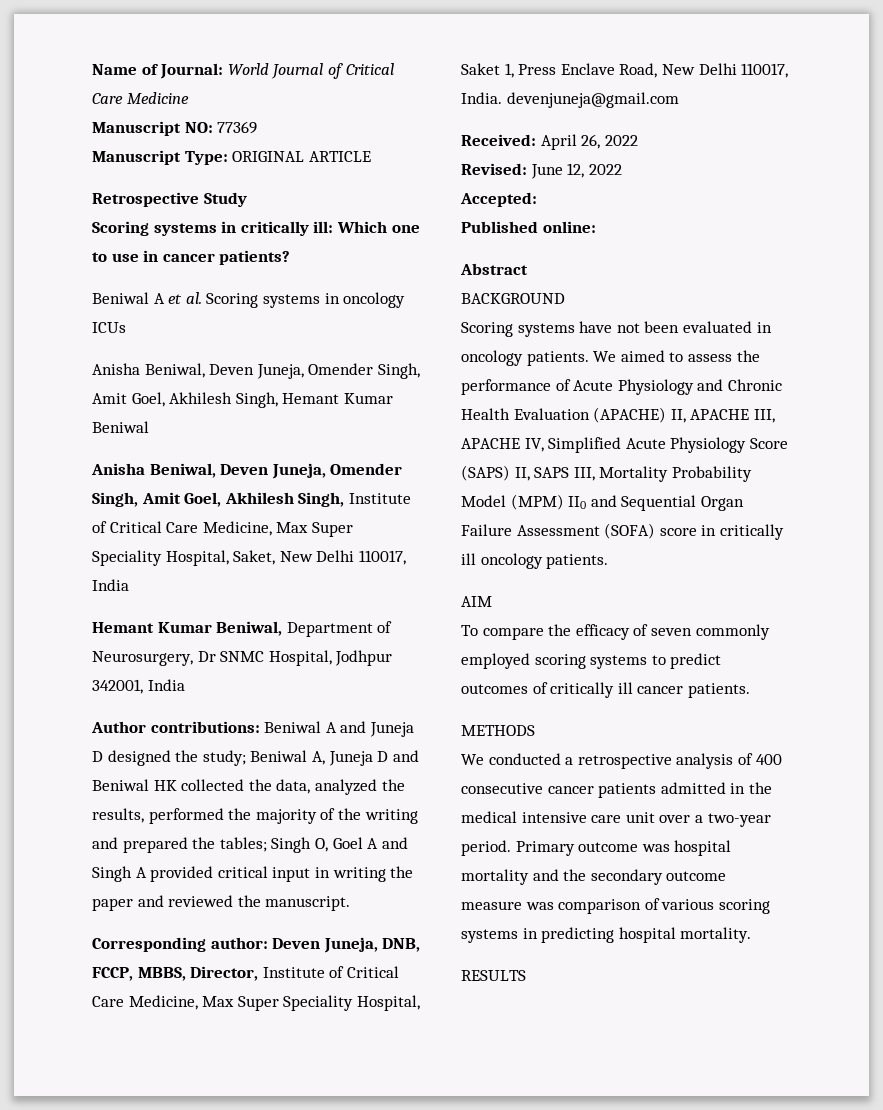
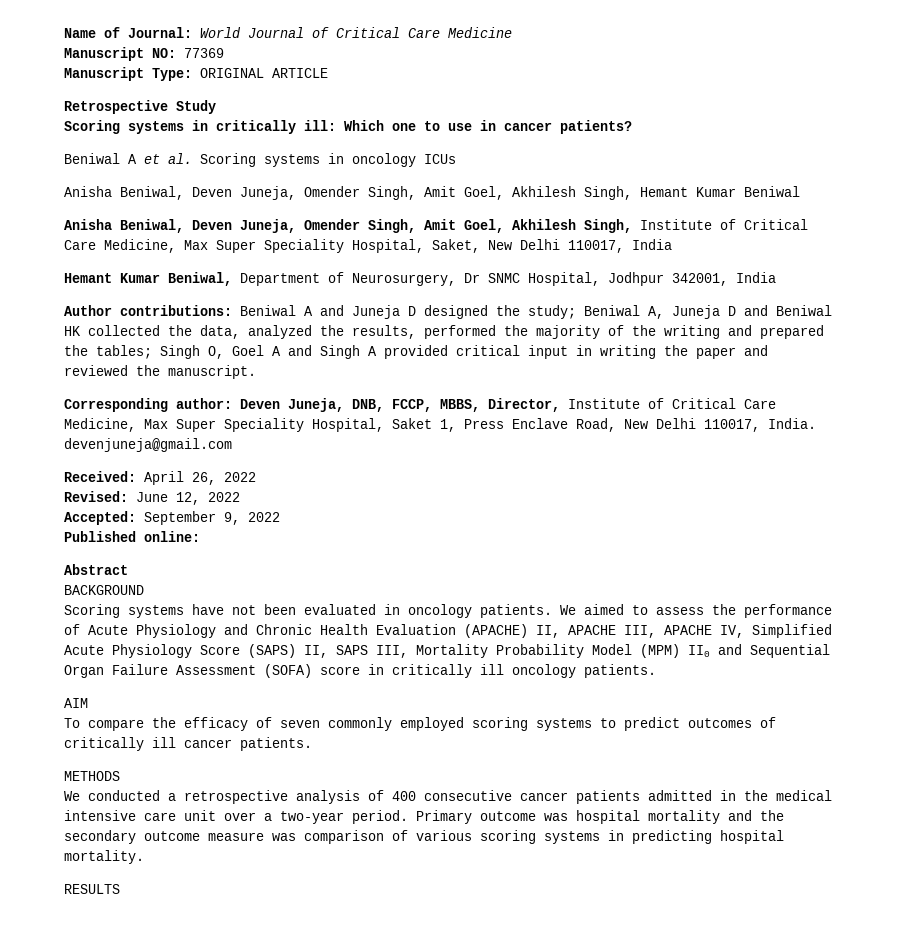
(537, 199) none -> [144,511,280,525] September 9, 2022

